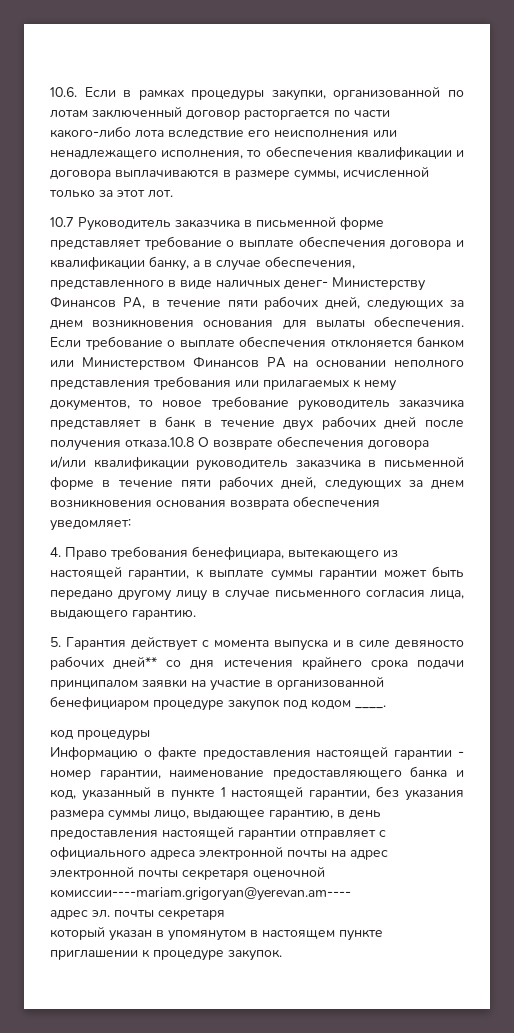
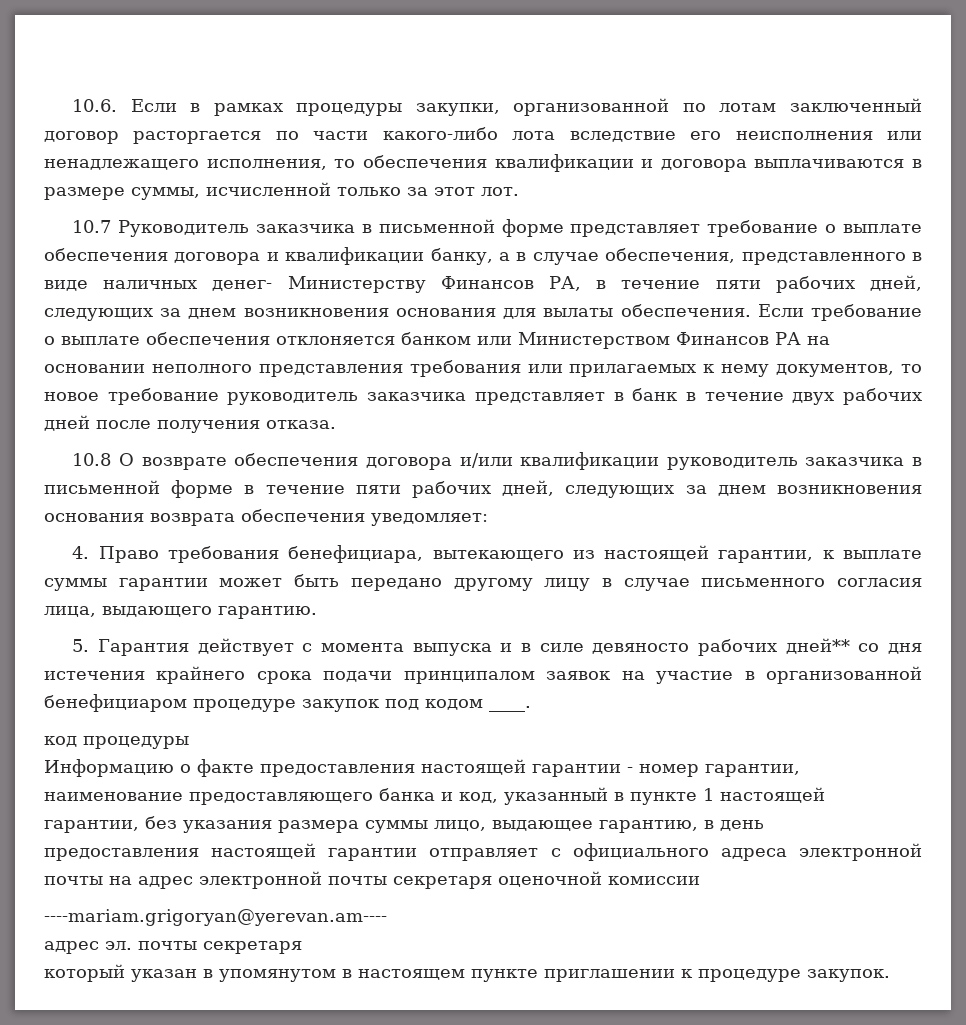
[125,437,194,448] отказа.10.8 -> [266,420,336,429] [72,453,112,466] отказа. // 10.8
[142,679,187,688] заявки -> [546,671,612,680] заявок
[50,887,351,901] комиссии----mariam.grigoryan@yerevan.am---- -> [608,876,700,885] [44,909,387,926] комиссии // ----mariam.grigoryan@yerevan.am----

